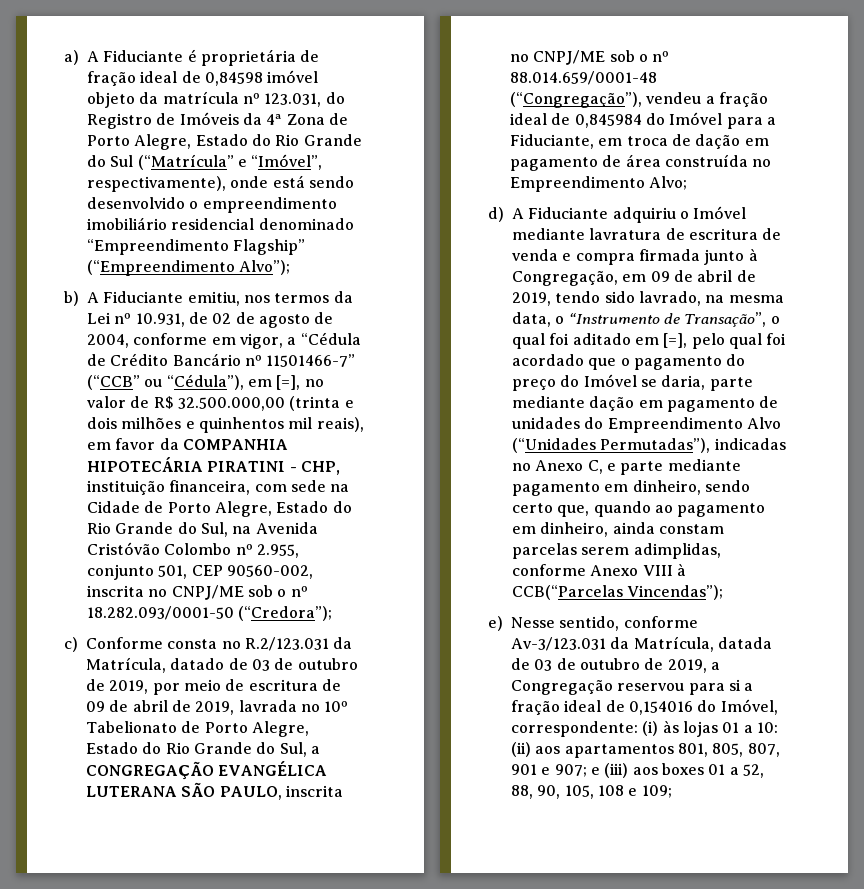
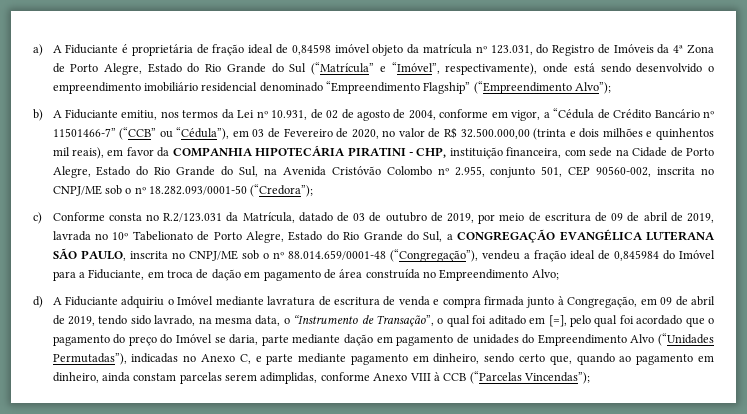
[276,375,301,390] [=], -> [252,128,379,139] 03 de Fevereiro de 2020,
[512,585,623,600] CCB(“Parcelas -> [443,371,522,384] CCB (“Parcelas
[488,616,698,631] [511,636,772,652] [511,658,720,673] [511,679,754,695] [511,699,778,715] [511,720,778,737] [511,742,780,758] [511,763,764,778] [511,785,672,799] // e) Nesse sentido, conforme Av-3/123.031 da Matrícula, datada de 03 de outubro de 2019, a Congregação reservou para si a fração ideal de 0,154016 do Imóvel, correspondente: (i) às lojas 01 a 10: (ii) aos apartamentos 801, 805, 807, 901 e 907; e (iii) aos boxes 01 a 52, 88, 90, 105, 108 e 109; -> (591, 378) none

